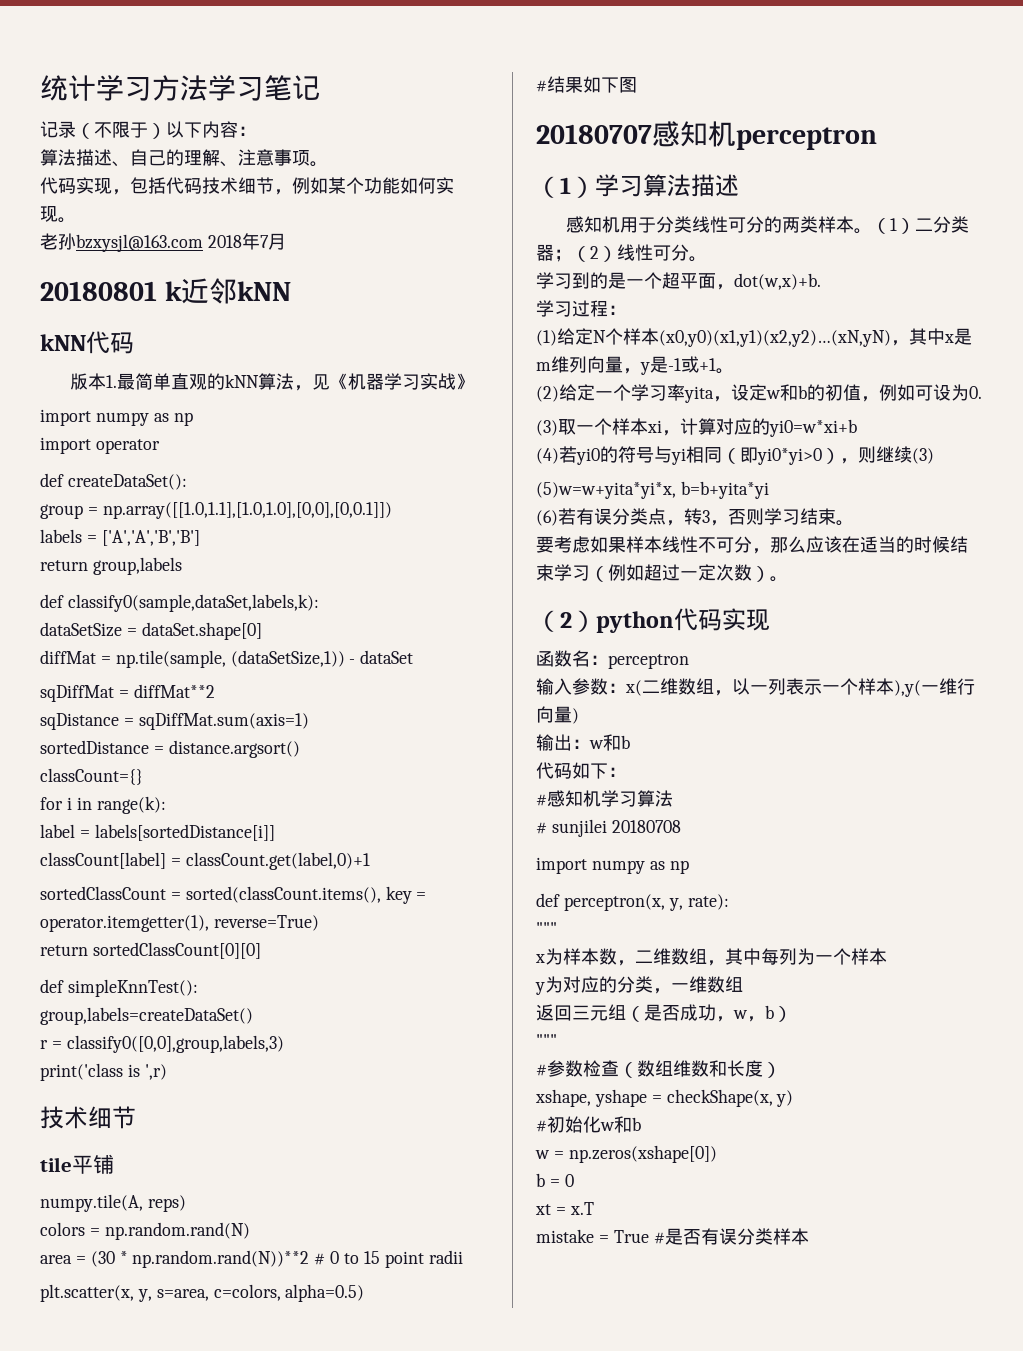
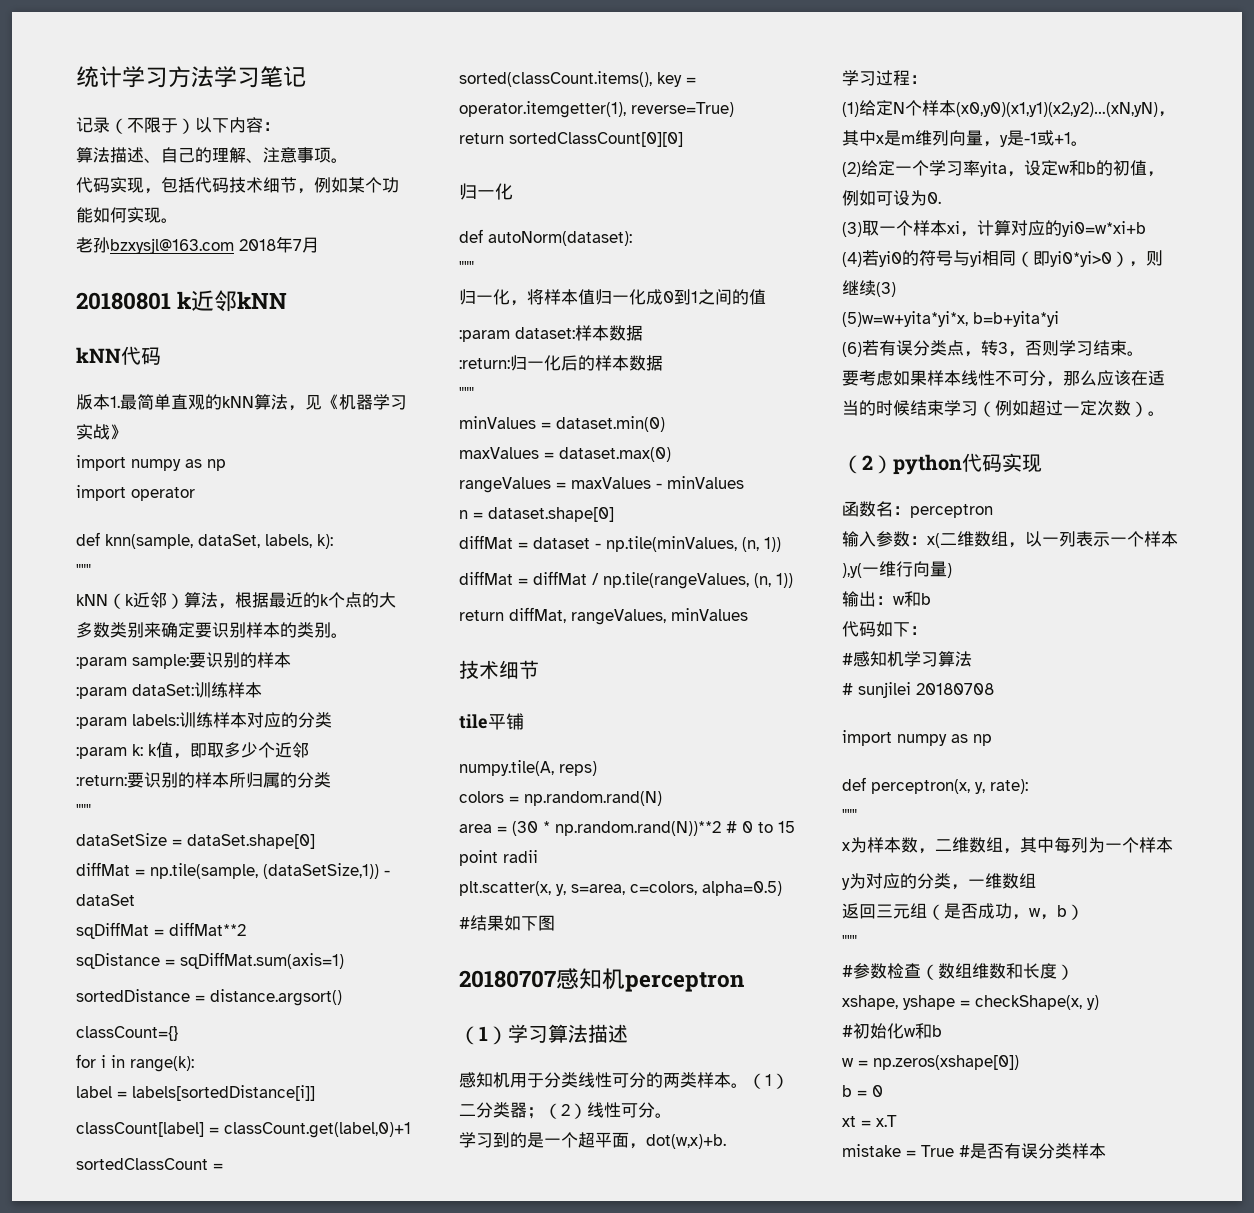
[67,474,187,490] [40,502,392,519] [40,529,200,546] [40,557,182,575] [40,594,319,612] createDataSet(): // group = np.array([[1.0,1.1],[1.0,1.0],[0,0],[0,0.1]]) // labels = ['A','A','B','B'] // return group,labels // def classify0(sample,dataSet,labels,k): -> [105,534,333,549] [76,564,91,576] [76,592,396,609] [76,622,348,638] [76,652,291,669] [76,682,262,699] [76,712,332,729] [76,742,309,759] [76,772,331,788] [76,804,91,816] knn(sample, dataSet, labels, k): // """ // kNN（k近邻）算法，根据最近的k个点的大多数类别来确定要识别样本的类别。 // :param sample:要识别的样本 // :param dataSet:训练样本 // :param labels:训练样本对应的分类 // :param k: k值，即取多少个近邻 // :return:要识别的样本所归属的分类 // """
[40,979,198,997] [40,1007,253,1025] [40,1035,284,1053] [40,1063,167,1081] // def simpleKnnTest(): // group,labels=createDataSet() // r = classify0([0,0],group,labels,3) // print('class is ',r) -> [459,183,513,200] [459,229,632,246] [459,261,474,273] [459,289,766,306] [459,325,643,342] [459,355,663,371] [459,387,474,399] [459,416,665,432] [459,447,671,462] [459,476,744,493] [459,507,614,522] [459,535,781,552] [459,571,793,589] [459,607,748,625] // 归一化 // def autoNorm(dataset): // """ // 归一化，将样本值归一化成0到1之间的值 // :param dataset:样本数据 // :return:归一化后的样本数据 // """ // minValues = dataset.min(0) // maxValues = dataset.max(0) // rangeValues = maxValues - minValues // n = dataset.shape[0] // diffMat = dataset - np.tile(minValues, (n, 1)) // diffMat = diffMat / np.tile(rangeValues, (n, 1)) // return diffMat, rangeValues, minValues

